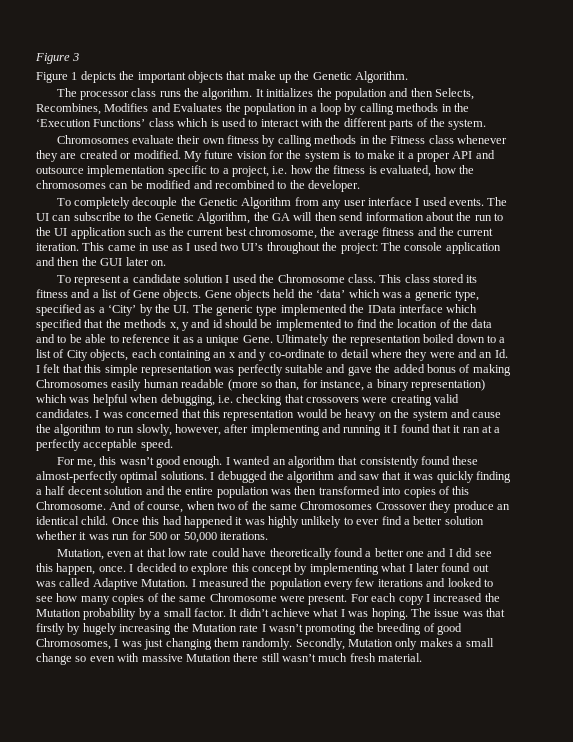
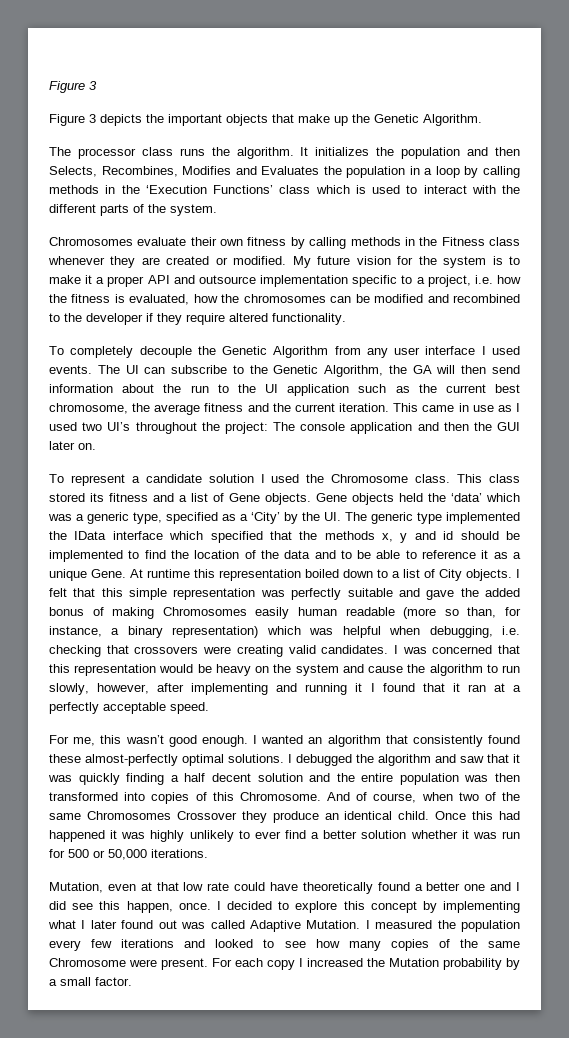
[71,72,78,80] 1 -> [89,114,96,123] 3
[308,180,360,192] developer. -> [86,313,346,325] developer if they require altered functionality.
[276,334,347,346] Ultimately the -> [130,569,215,578] At runtime this
[90,349,508,361] objects, each containing an x and y co-ordinate to detail where they were and an Id. -> [466,569,512,581] objects.
[229,608,505,620] [36,623,462,635] [36,638,494,650] [36,653,423,665] It didn’t achieve what I was hoping. The issue was that firstly by hugely increasing the Mutation rate I wasn’t promoting the breeding of good Chromosomes, I was just changing them randomly. Secondly, Mutation only makes a small change so even with massive Mutation there still wasn’t much fresh material. -> (132, 981) none

